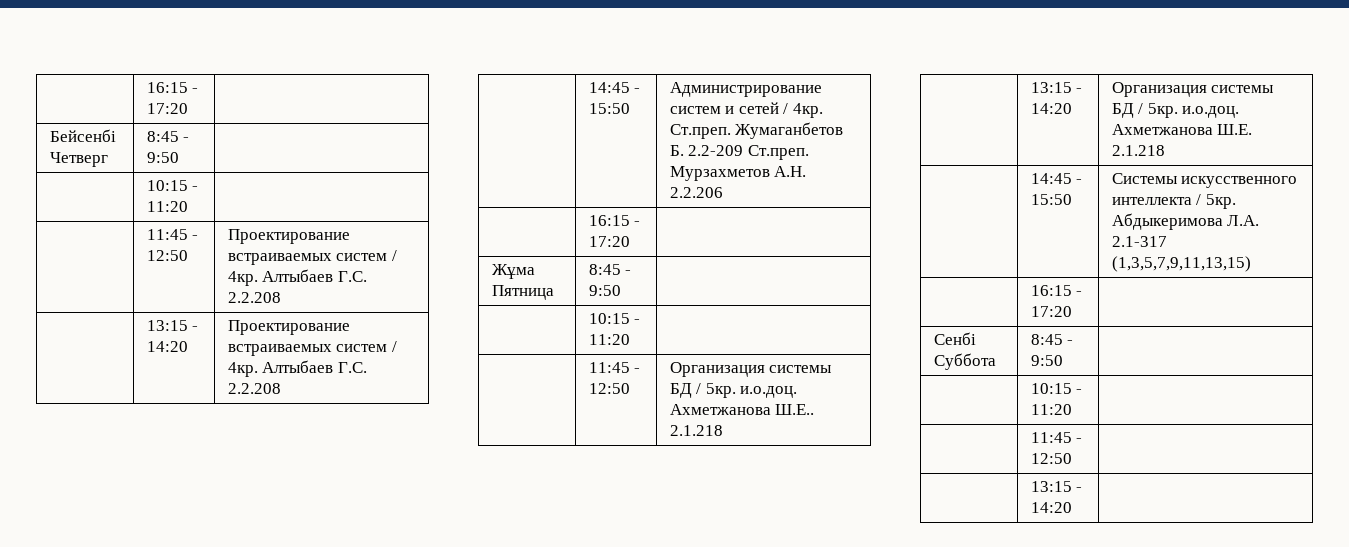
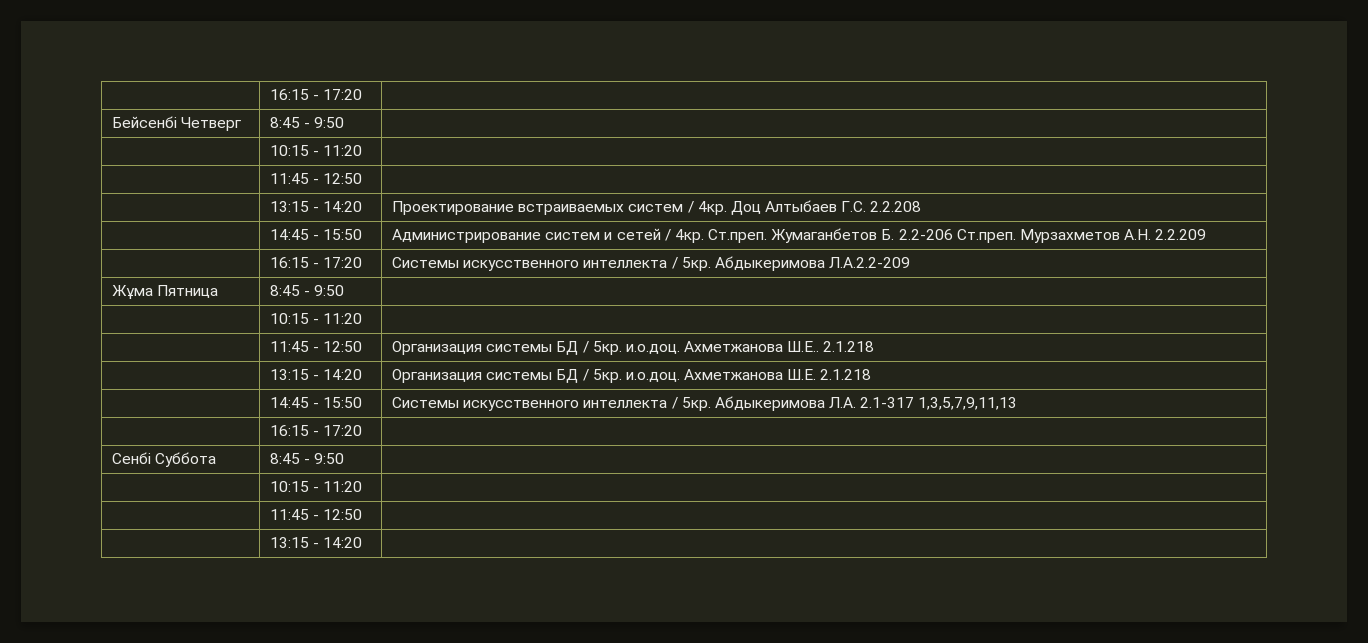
[227,229,350,244] [227,250,397,265] [227,269,367,286] [227,292,281,303] Проектирование встраиваемых систем / 4кр. Алтыбаев Г.С. 2.2.208 -> (363, 178) none
(258, 369) none -> [730,201,761,215] Доц
[688,145,744,156] 2.2-209 -> [898,229,953,240] 2.2-206
[669,187,723,198] [588,215,641,226] [588,236,630,247] 2.2.206 // | 16:15 - 17:20 | -> [1155,229,1207,240] [269,257,363,268] [391,256,911,271] 2.2.209 // | 16:15 - 17:20 | Cистемы искусственного интеллекта / 5кр. Абдыкеримова Л.А.2.2-209
[1111,256,1251,272] (1,3,5,7,9,11,13,15) -> [918,397,1018,410] 1,3,5,7,9,11,13

